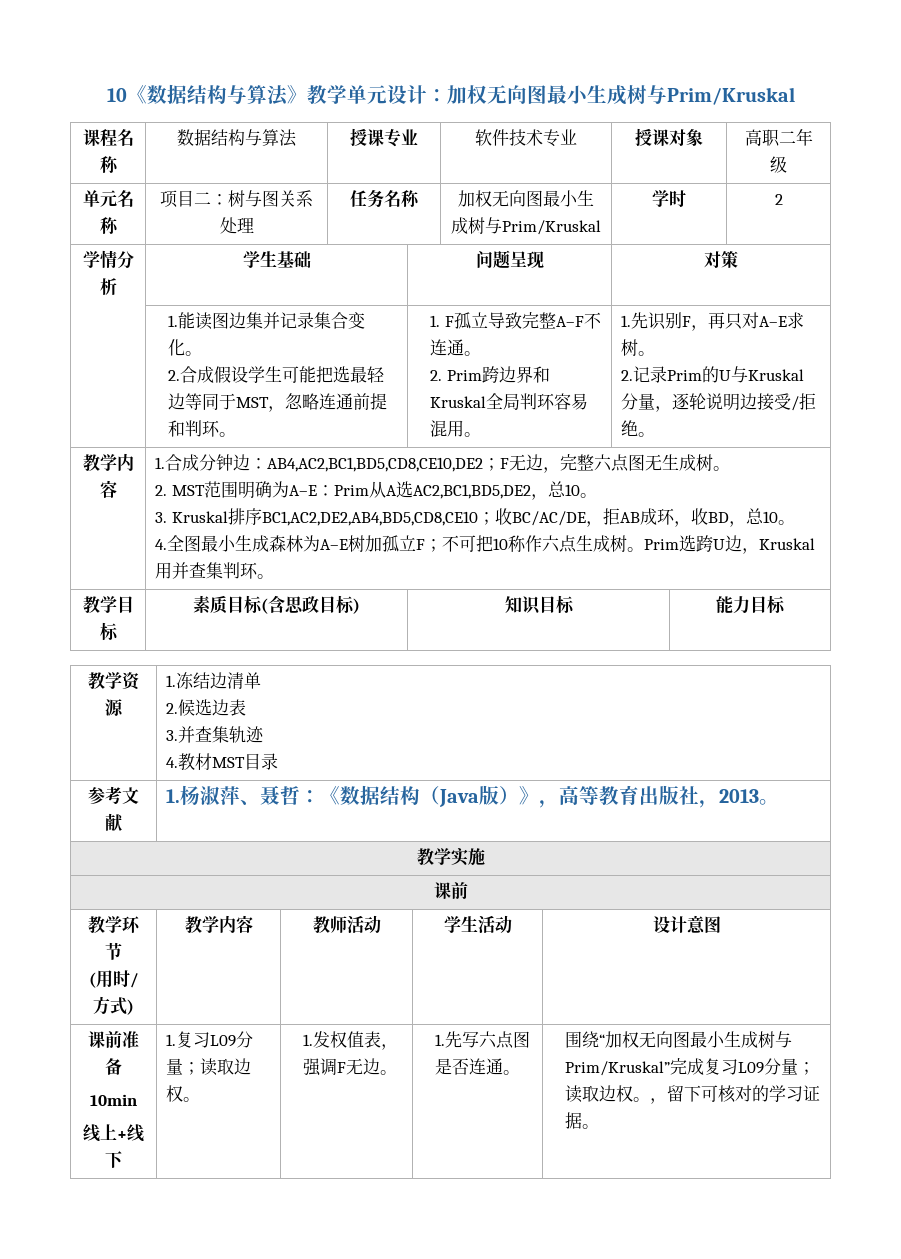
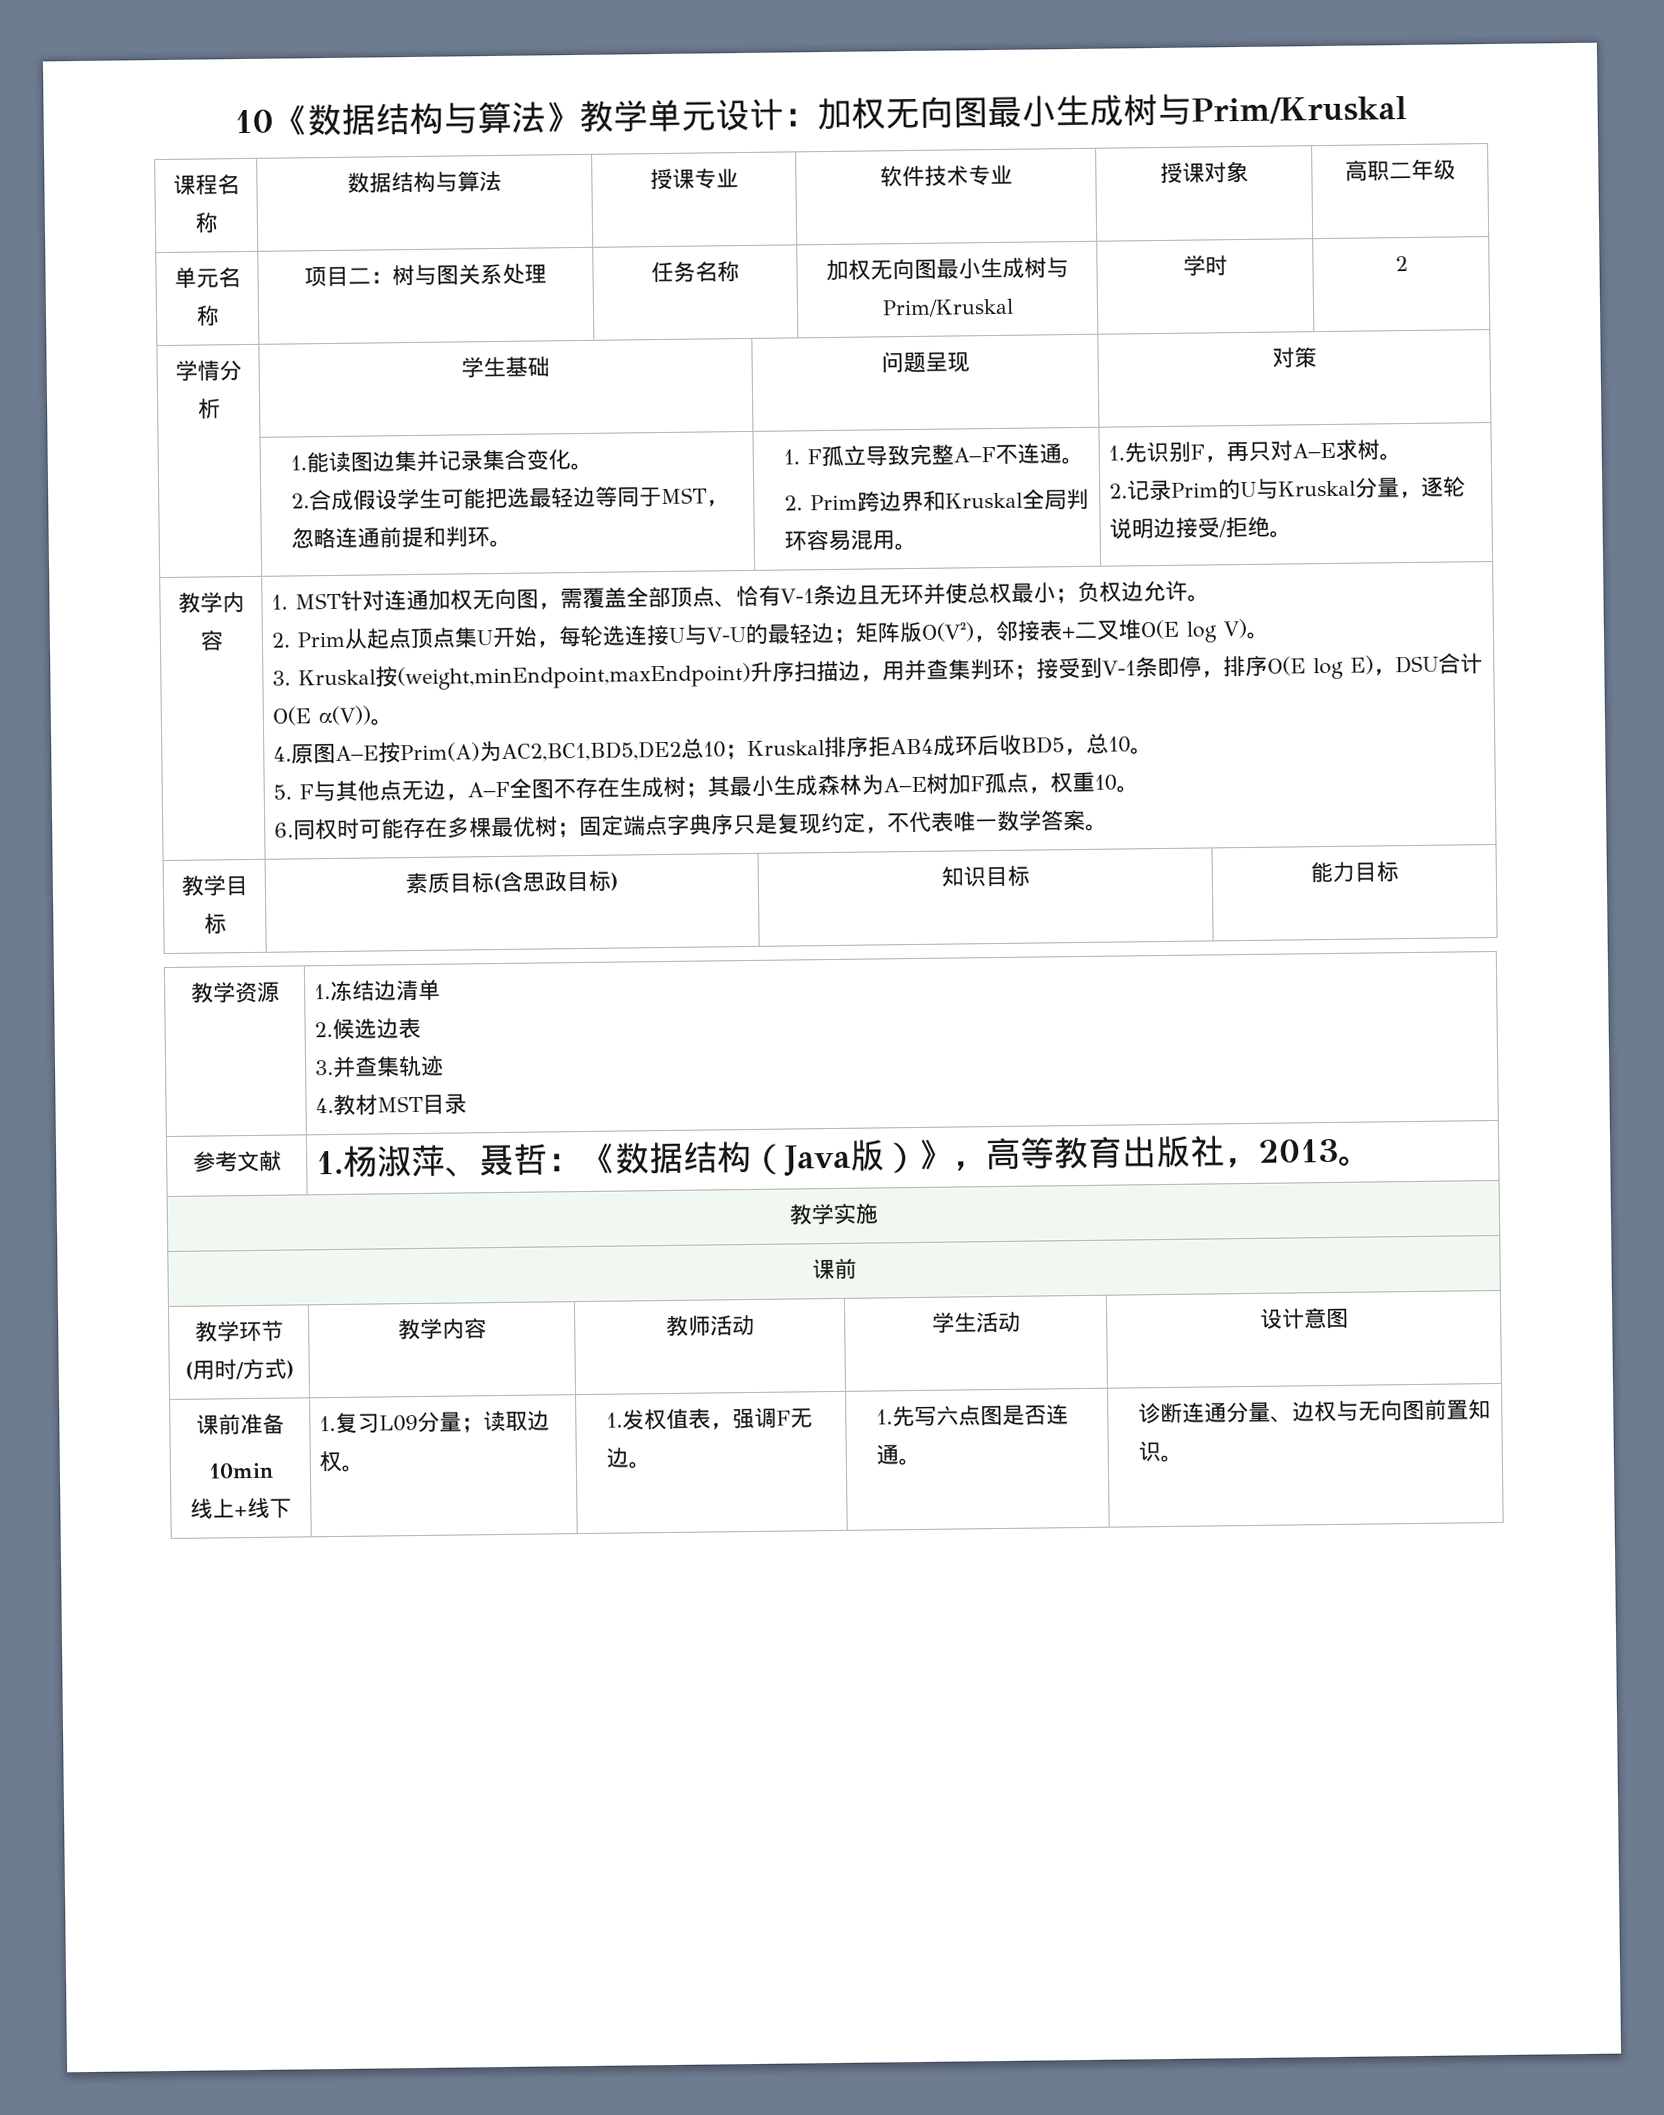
[165,454,731,473] [155,481,597,500] [155,508,795,527] [155,535,202,552] 合成分钟边：AB4,AC2,BC1,BD5,CD8,CE10,DE2；F无边，完整六点图无生成树。 // 2. MST范围明确为A–E：Prim从A选AC2,BC1,BD5,DE2，总10。 // 3. Kruskal排序BC1,AC2,DE2,AB4,BD5,CD8,CE10；收BC/AC/DE，拒AB成环，收BD，总10。 // 4.全图 -> [295,580,1211,611] [271,618,1270,650] [272,652,1484,691] [272,705,394,726] [273,733,1154,765] [273,776,731,802] MST针对连通加权无向图，需覆盖全部顶点、恰有V-1条边且无环并使总权最小；负权边允许。 // 2. Prim从起点顶点集U开始，每轮选连接U与V-U的最轻边；矩阵版O(V²)，邻接表+二叉堆O(E log V)。 // 3. Kruskal按(weight,minEndpoint,maxEndpoint)升序扫描边，用并查集判环；接受到V-1条即停，排序O(E log E)，DSU合计O(E α(V))。 // 4.原图A–E按Prim(A)为AC2,BC1,BD5,DE2总10；Kruskal排序拒AB4成环后收BD5，总10。 // 5. F与其他点无边，A–F全图不存在生成树；其
[382,535,816,554] [155,562,259,579] 孤立F；不可把10称作六点生成树。Prim选跨U边，Kruskal用并查集判环 -> [970,771,1140,795] [274,809,1087,841] F孤点，权重10。 // 6.同权时可能存在多棵最优树；固定端点字典序只是复现约定，不代表唯一数学答案
[564,1031,792,1048] [564,1058,815,1076] [564,1085,820,1104] [564,1112,582,1129] 围绕“加权无向图最小生成树与Prim/Kruskal”完成复习L09分量；读取边权。，留下可核对的学习证据 -> [1137,1398,1491,1425] [1137,1441,1161,1462] 诊断连通分量、边权与无向图前置知识

